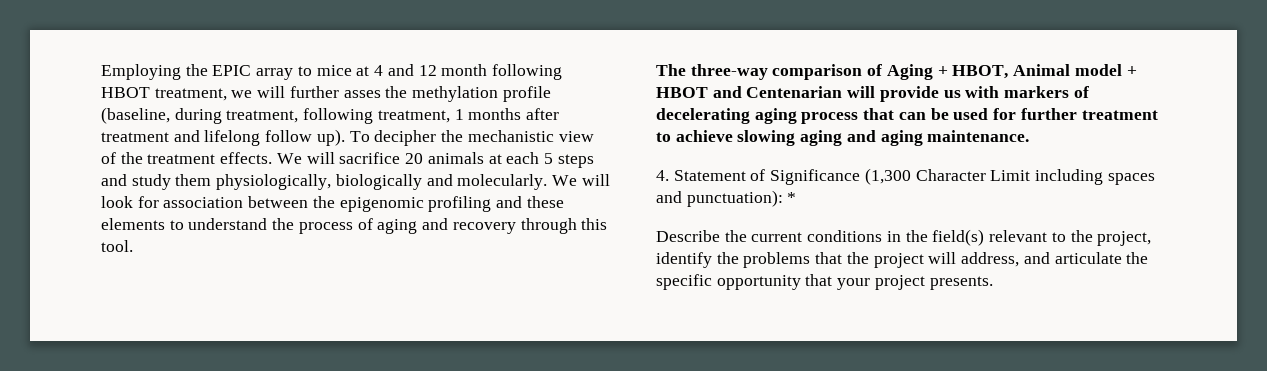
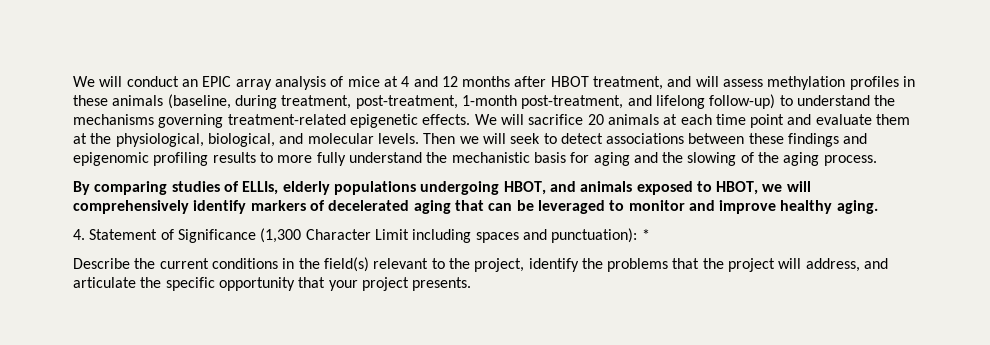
[101,64,312,80] Employing the EPIC array to -> [73,76,344,90] We will conduct an EPIC array analysis of
[441,64,562,80] [101,86,551,102] [101,107,560,124] [101,129,594,146] [101,152,216,164] month following HBOT treatment, we will further asses the methylation profile (baseline, during treatment, following treatment, 1 months after treatment and lifelong follow up). To decipher the mechanistic view of the treatment -> [462,76,916,90] [73,94,896,109] [73,114,418,128] months after HBOT treatment, and will assess methylation profiles in these animals (baseline, during treatment, post-treatment, 1-month post-treatment, and lifelong follow-up) to understand the mechanisms governing treatment-related epigenetic
[543,153,594,168] [101,174,610,190] [101,196,564,212] [101,218,608,234] [101,240,133,252] [656,64,1137,80] [656,86,1089,102] [656,108,1158,124] [656,130,1030,146] 5 steps and study them physiologically, biologically and molecularly. We will look for association between the epigenomic profiling and these elements to understand the process of aging and recovery through this tool. // The three-way comparison of Aging + HBOT, Animal model + HBOT and Centenarian will provide us with markers of decelerating aging process that can be used for further treatment to achieve slowing aging and aging maintenance. -> [715,114,911,128] [73,133,868,147] [73,152,877,166] [73,181,811,195] [73,200,878,214] time point and evaluate them at the physiological, biological, and molecular levels. Then we will seek to detect associations between these findings and epigenomic profiling results to more fully understand the mechanistic basis for aging and the slowing of the aging process. // By comparing studies of ELLIs, elderly populations undergoing HBOT, and animals exposed to HBOT, we will comprehensively identify markers of decelerated aging that can be leveraged to monitor and improve healthy aging.

